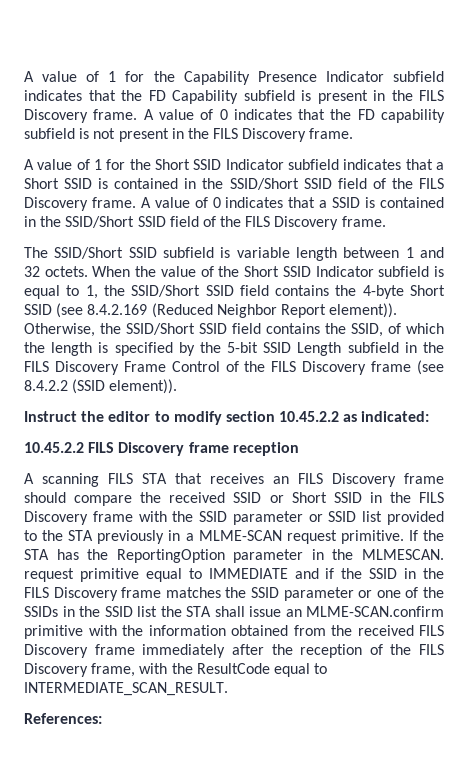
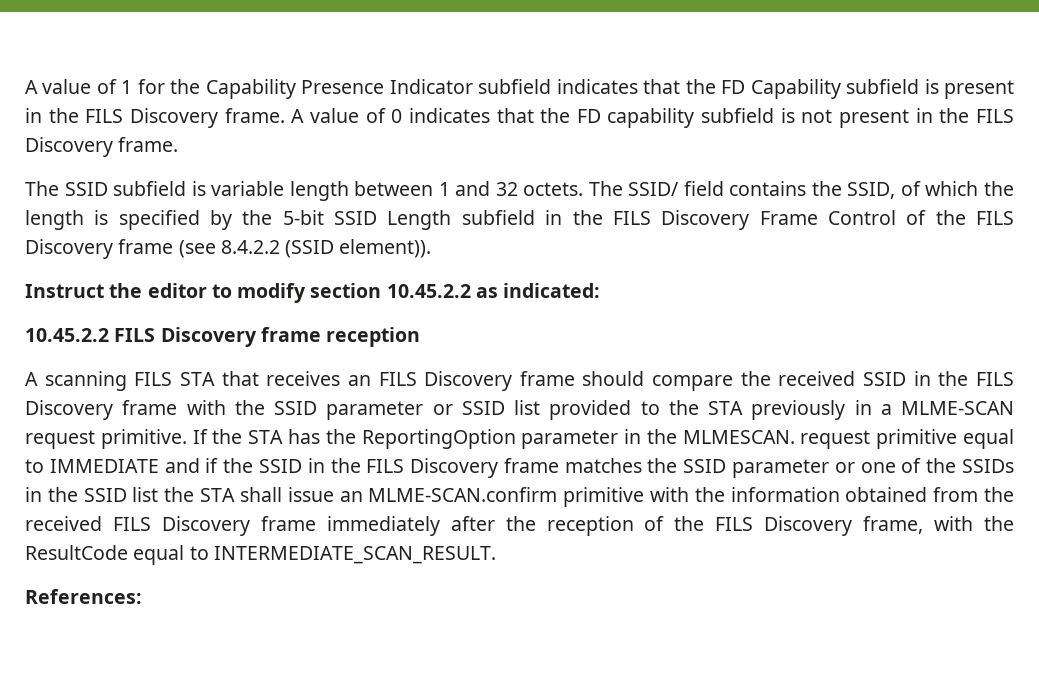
[24,159,444,170] [24,178,444,190] [24,197,445,211] [24,216,386,230] [24,247,124,259] // A value of 1 for the Short SSID Indicator subfield indicates that a Short SSID is contained in the SSID/Short SSID field of the FILS Discovery frame. A value of 0 indicates that a SSID is contained in the SSID/Short SSID field of the FILS Discovery frame. // The SSID/Short -> [25,181,59,196] // The
[92,266,445,277] [24,285,446,299] [24,303,398,318] [24,323,227,337] When the value of the Short SSID Indicator subfield is equal to 1, the SSID/Short SSID field contains the 4-byte Short SSID (see 8.4.2.169 (Reduced Neighbor Report element)). Otherwise, the SSID/Short SSID -> [588,181,680,196] The SSID/
[269,492,362,503] or Short SSID -> (907, 379) none

